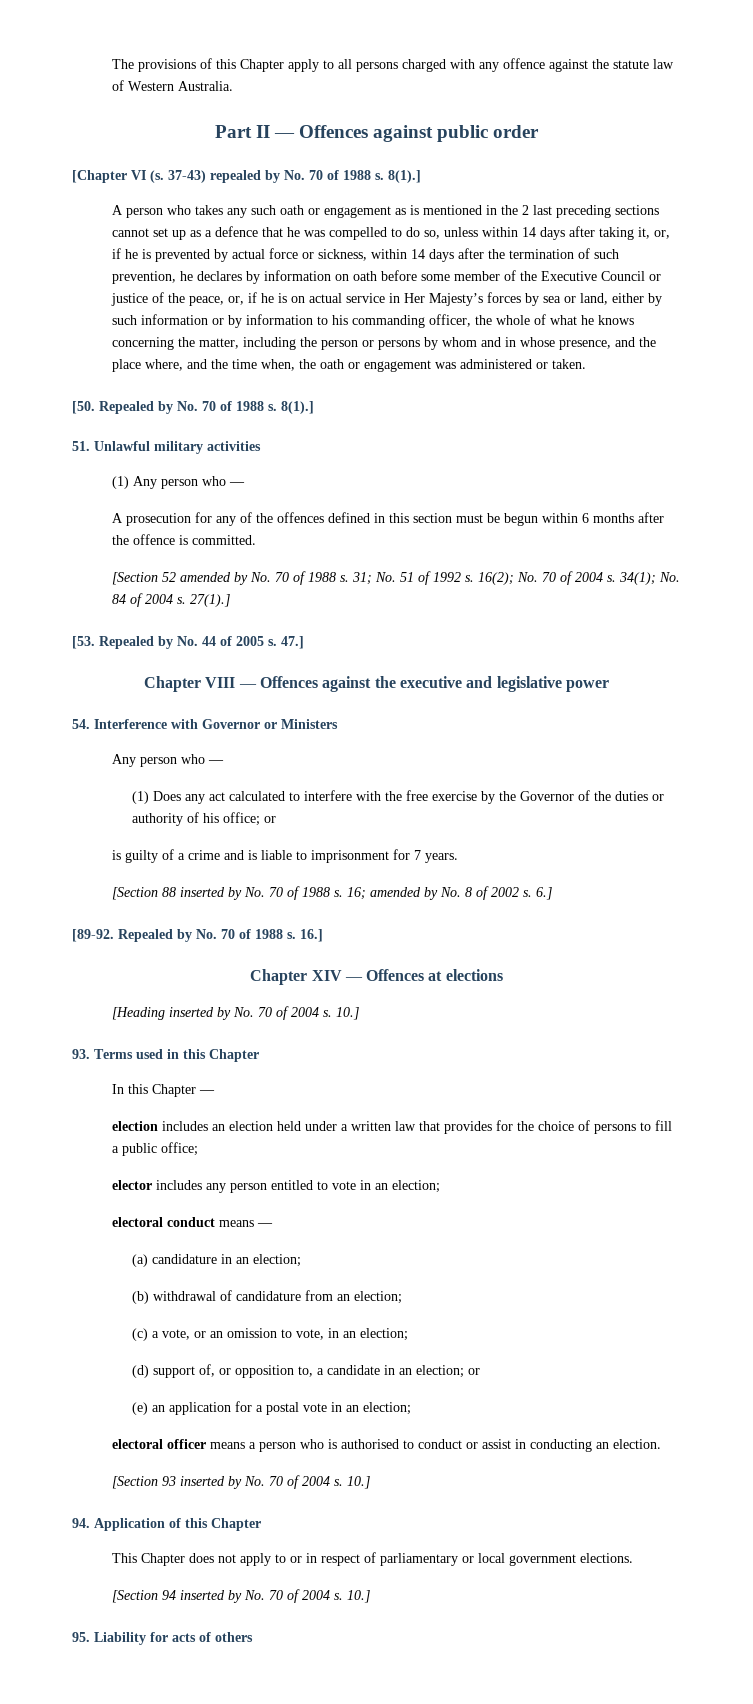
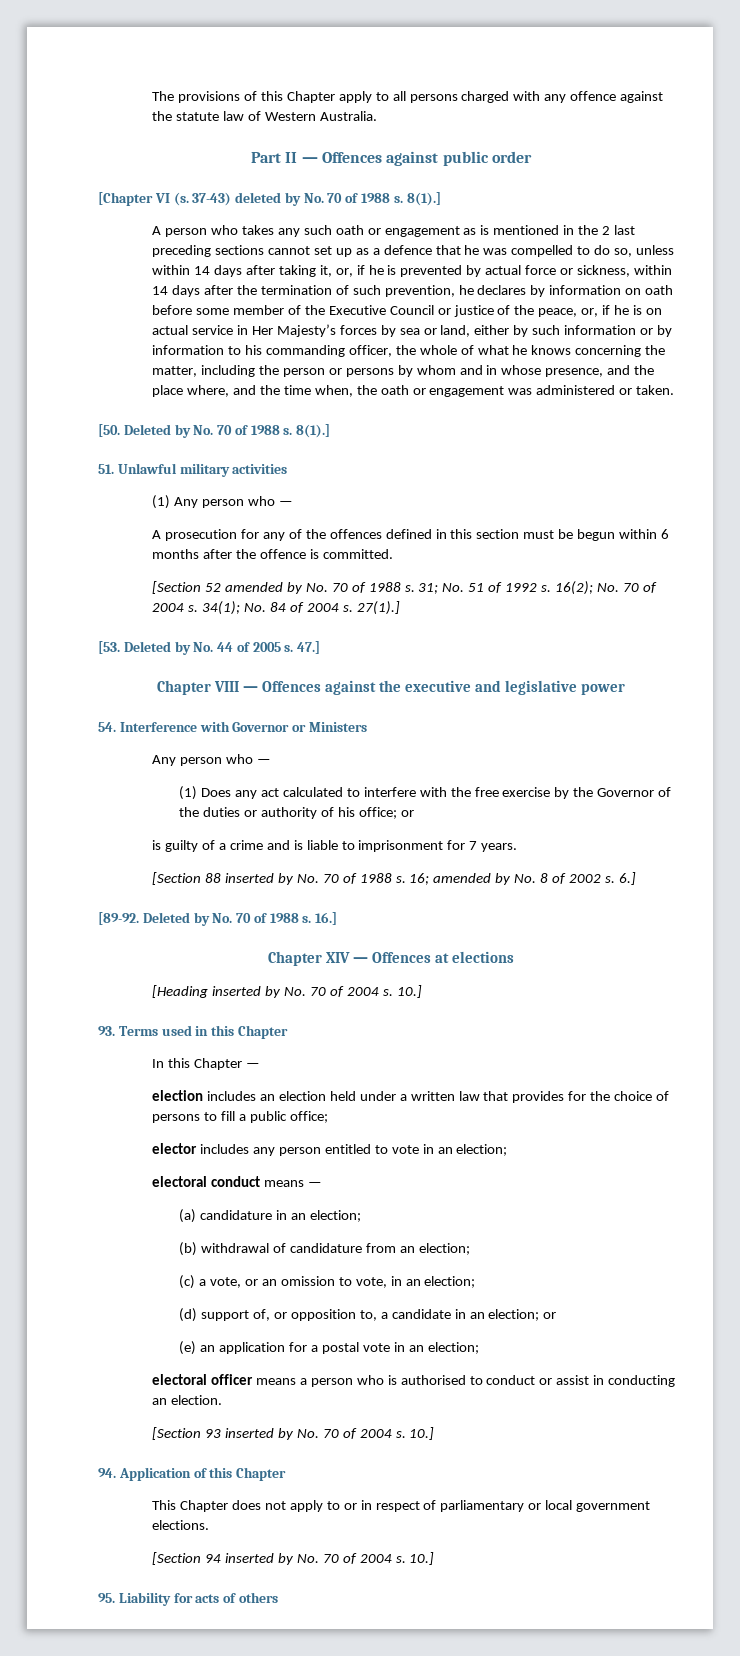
[210,170,261,183] repealed -> [235,192,282,203] deleted
[99,401,154,414] Repealed -> [123,424,171,435] Deleted
[99,636,154,649] Repealed -> [123,641,171,652] Deleted
[118,929,173,942] Repealed -> [142,912,190,923] Deleted

